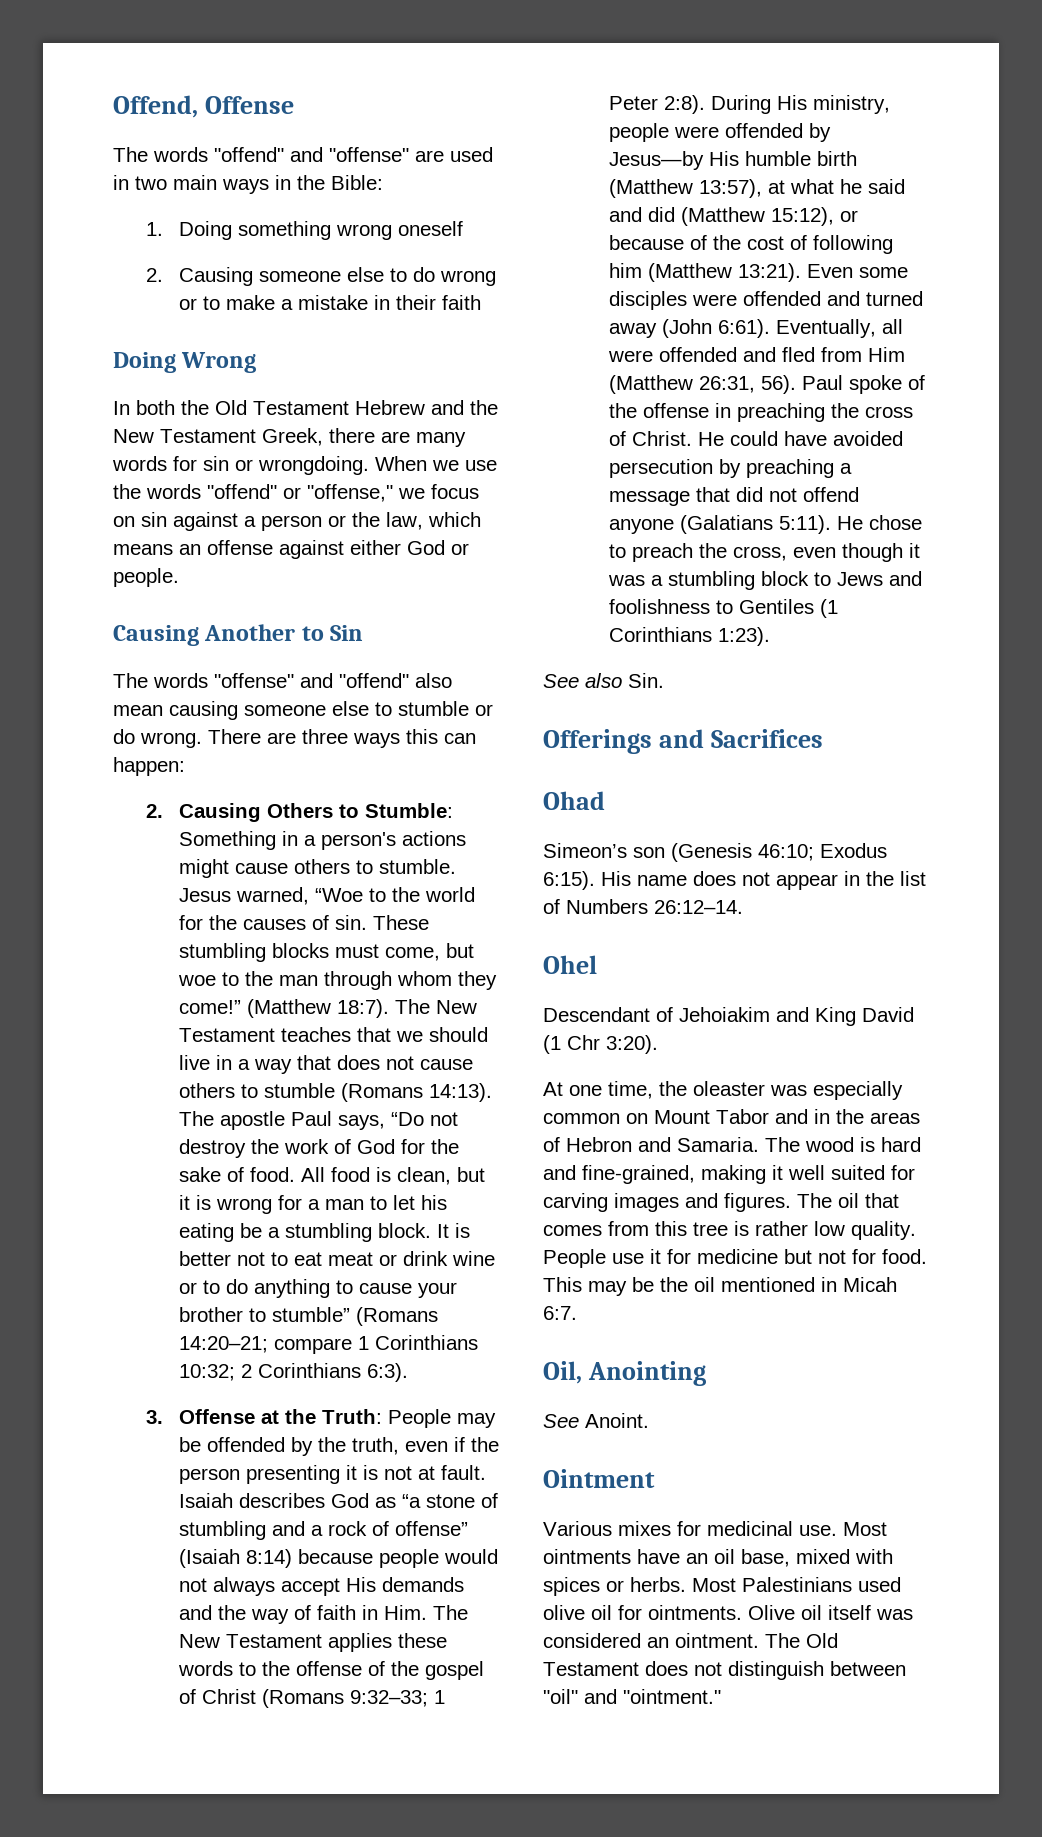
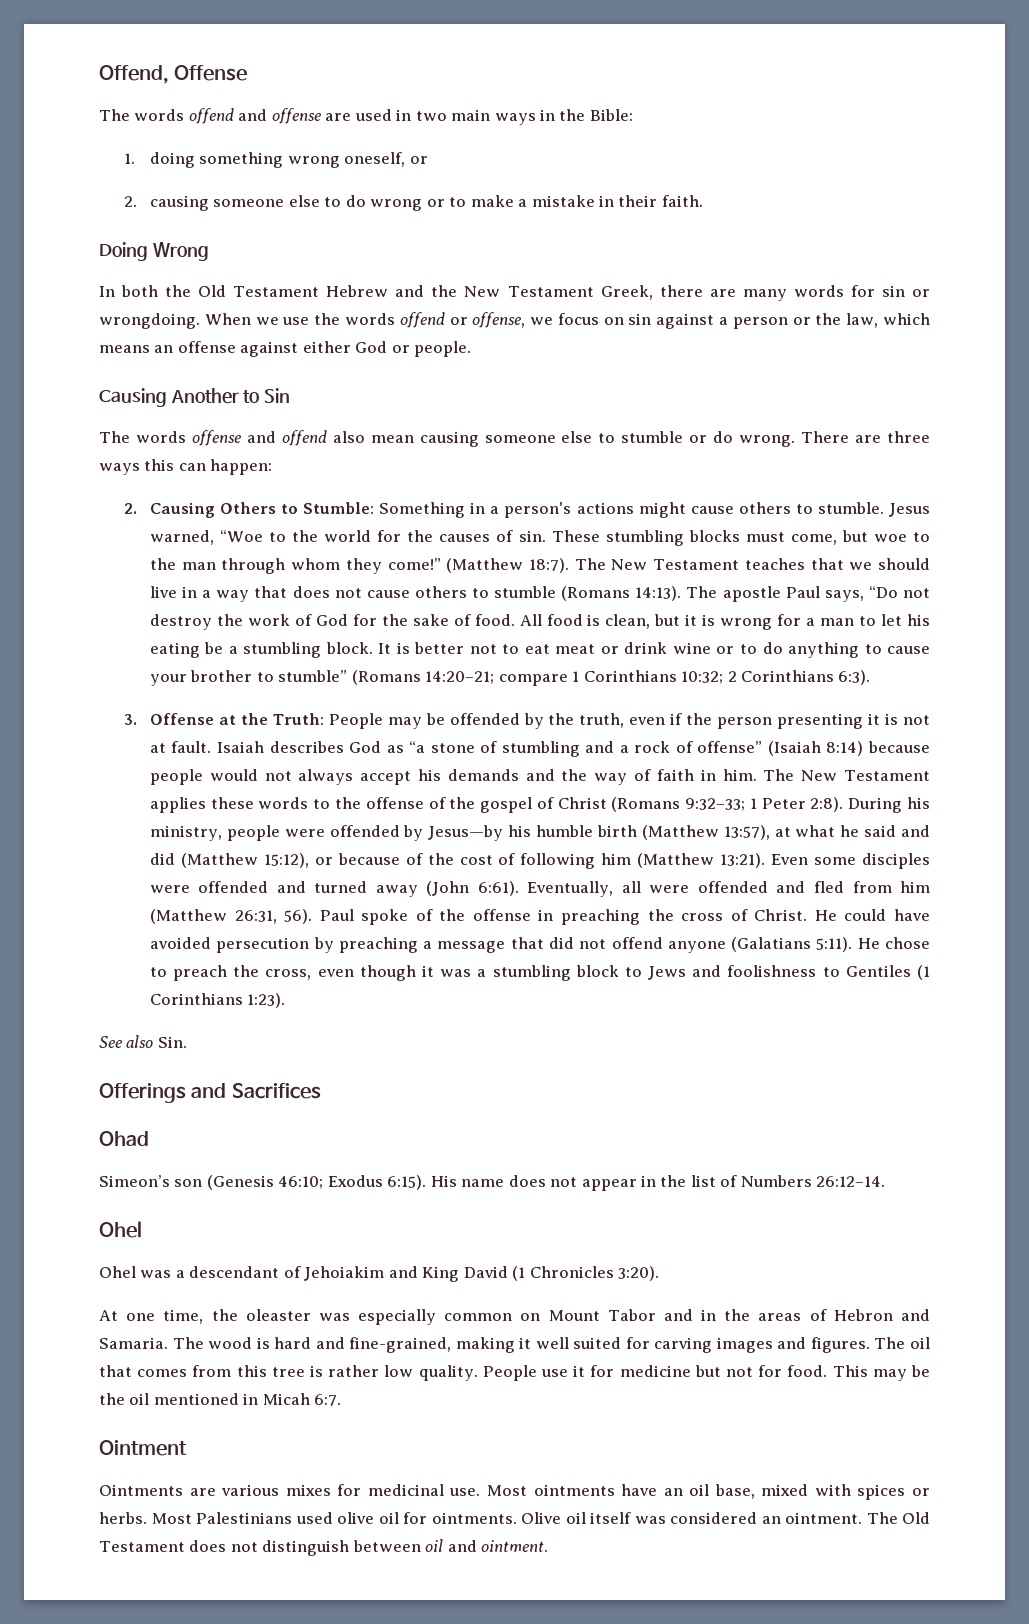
[214,147,409,162] "offend" and "offense" -> [188,108,322,124] offend and offense
[178,221,232,240] Doing -> [149,152,195,168] doing
[397,221,463,236] [145,267,253,286] oneself // 2. Causing -> [344,152,428,167] [124,195,209,211] oneself, or // 2. causing
[441,295,481,310] faith -> [661,195,703,207] faith.
[207,484,393,502] "offend" or "offense," -> [399,312,526,328] offend or offense,
[214,673,409,688] "offense" and "offend" -> [191,430,327,446] offense and offend
[345,1577,376,1592] His -> [418,769,442,781] his
[383,1605,427,1620] Him. -> [722,769,757,781] him.
[776,95,807,110] His -> [906,797,930,809] his
[708,151,739,166] His -> [508,825,532,837] his
[867,347,905,362] Him -> [900,881,931,893] him
[543,1007,650,1022] Descendant -> [99,1266,280,1278] Ohel was a descendant
[567,1035,600,1050] Chr -> [529,1266,614,1278] Chronicles
[543,1361,707,1386] [543,1413,649,1428] [543,1469,655,1488] [543,1521,612,1536] Oil, Anointing // See Anoint. // Ointment // Various -> [99,1440,187,1456] [99,1484,280,1496] Ointment // Ointments are various
[543,1689,721,1704] "oil" and "ointment." -> [425,1539,549,1552] oil and ointment.

